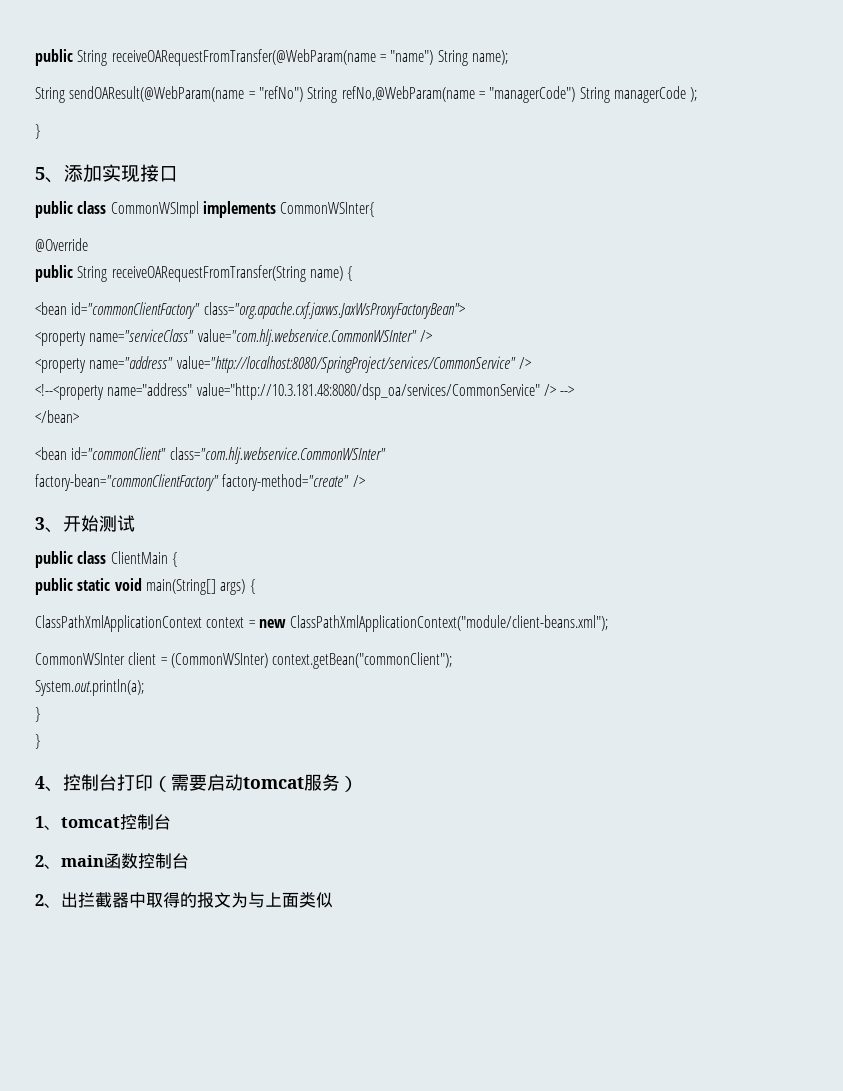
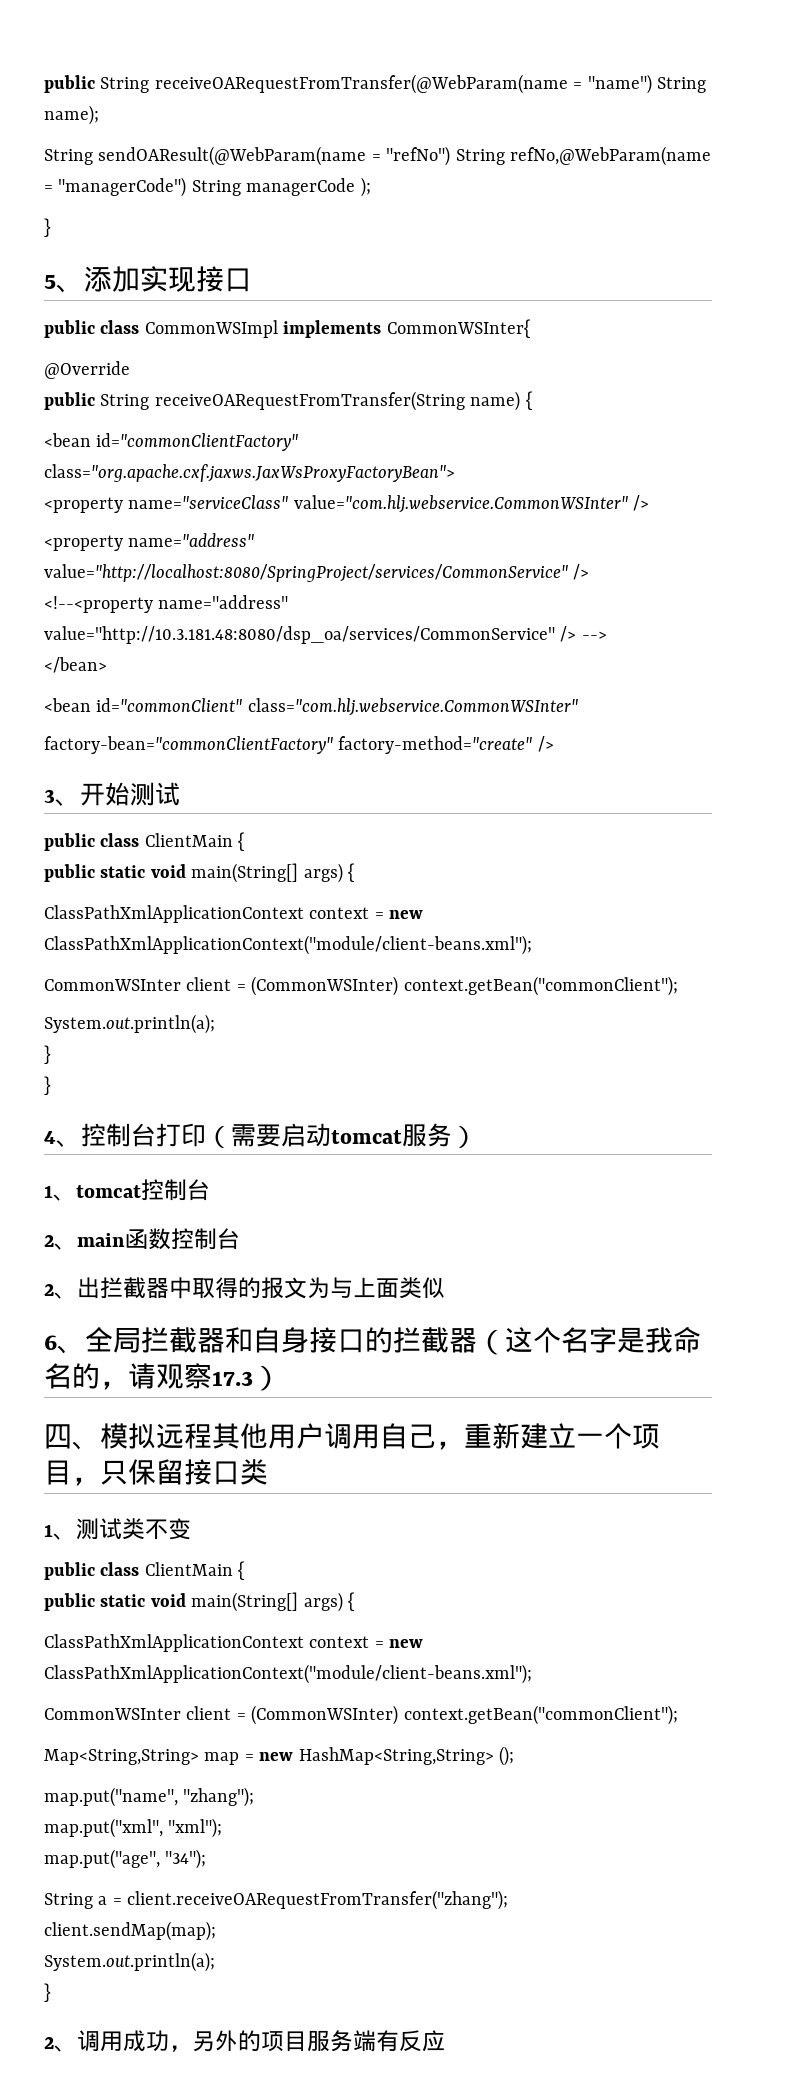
(333, 900) none -> [44,1327,701,1355] [44,1363,281,1391] [44,1423,660,1450] [44,1459,268,1486] [44,1518,191,1540] [44,1561,246,1580] [44,1592,355,1612] [44,1634,424,1652] [44,1664,532,1684] [44,1705,678,1725] [44,1746,514,1766] [44,1787,255,1807] [44,1818,223,1838] [44,1849,207,1869] [44,1890,509,1910] [44,1921,216,1941] [44,1952,215,1972] [44,1983,51,2002] [44,2030,445,2052] // 6、全局拦截器和自身接口的拦截器（这个名字是我命名的，请观察17.3） // 四、模拟远程其他用户调用自己，重新建立一个项目，只保留接口类 // 1、测试类不变 // public class ClientMain { // public static void main(String[] args) { // ClassPathXmlApplicationContext context = new ClassPathXmlApplicationContext("module/client-beans.xml"); // CommonWSInter client = (CommonWSInter) context.getBean("commonClient"); // Map<String,String> map = new HashMap<String,String> (); // map.put("name", "zhang"); // map.put("xml", "xml"); // map.put("age", "34"); // String a = client.receiveOARequestFromTransfer("zhang"); // client.sendMap(map); // System.out.println(a); // } // 2、调用成功，另外的项目服务端有反应

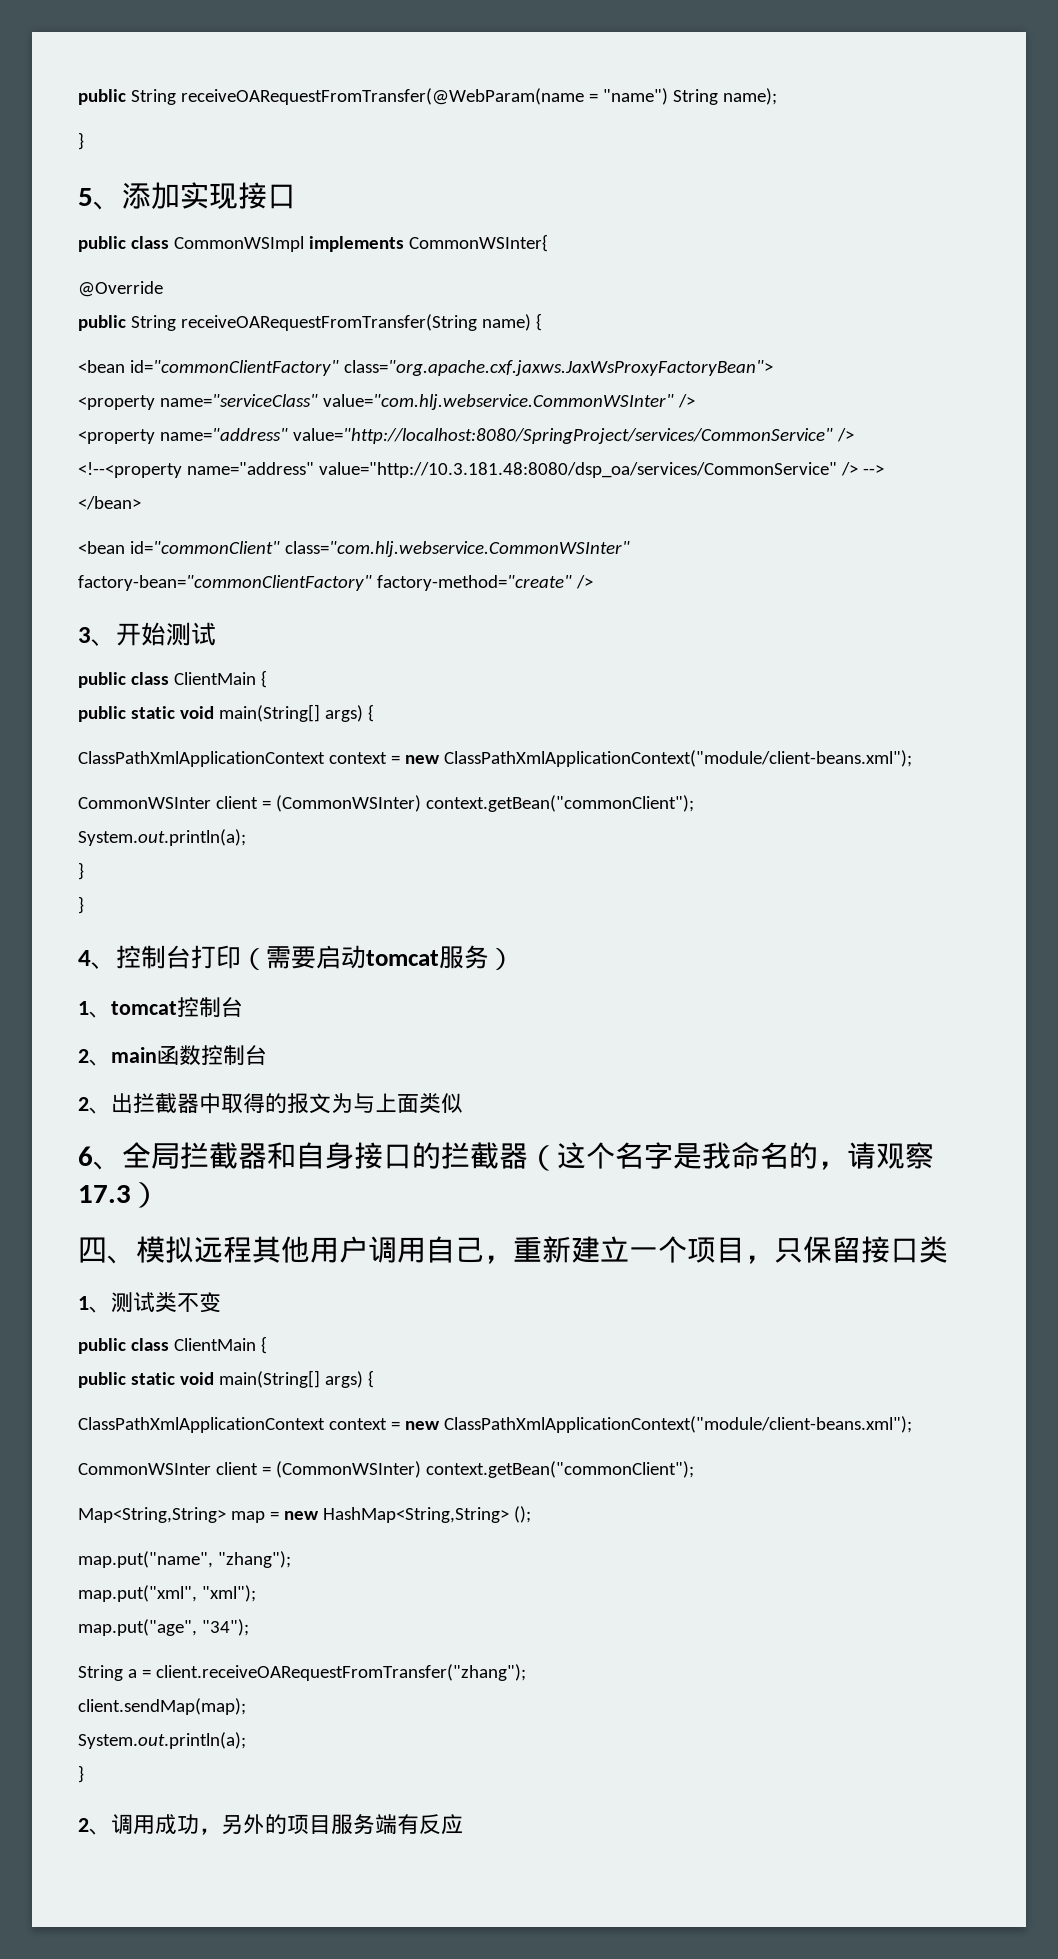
[44,146,711,166] [44,177,371,197] // String sendOAResult(@WebParam(name = "refNo") String refNo,@WebParam(name = "managerCode") String managerCode ); -> (777, 96) none

